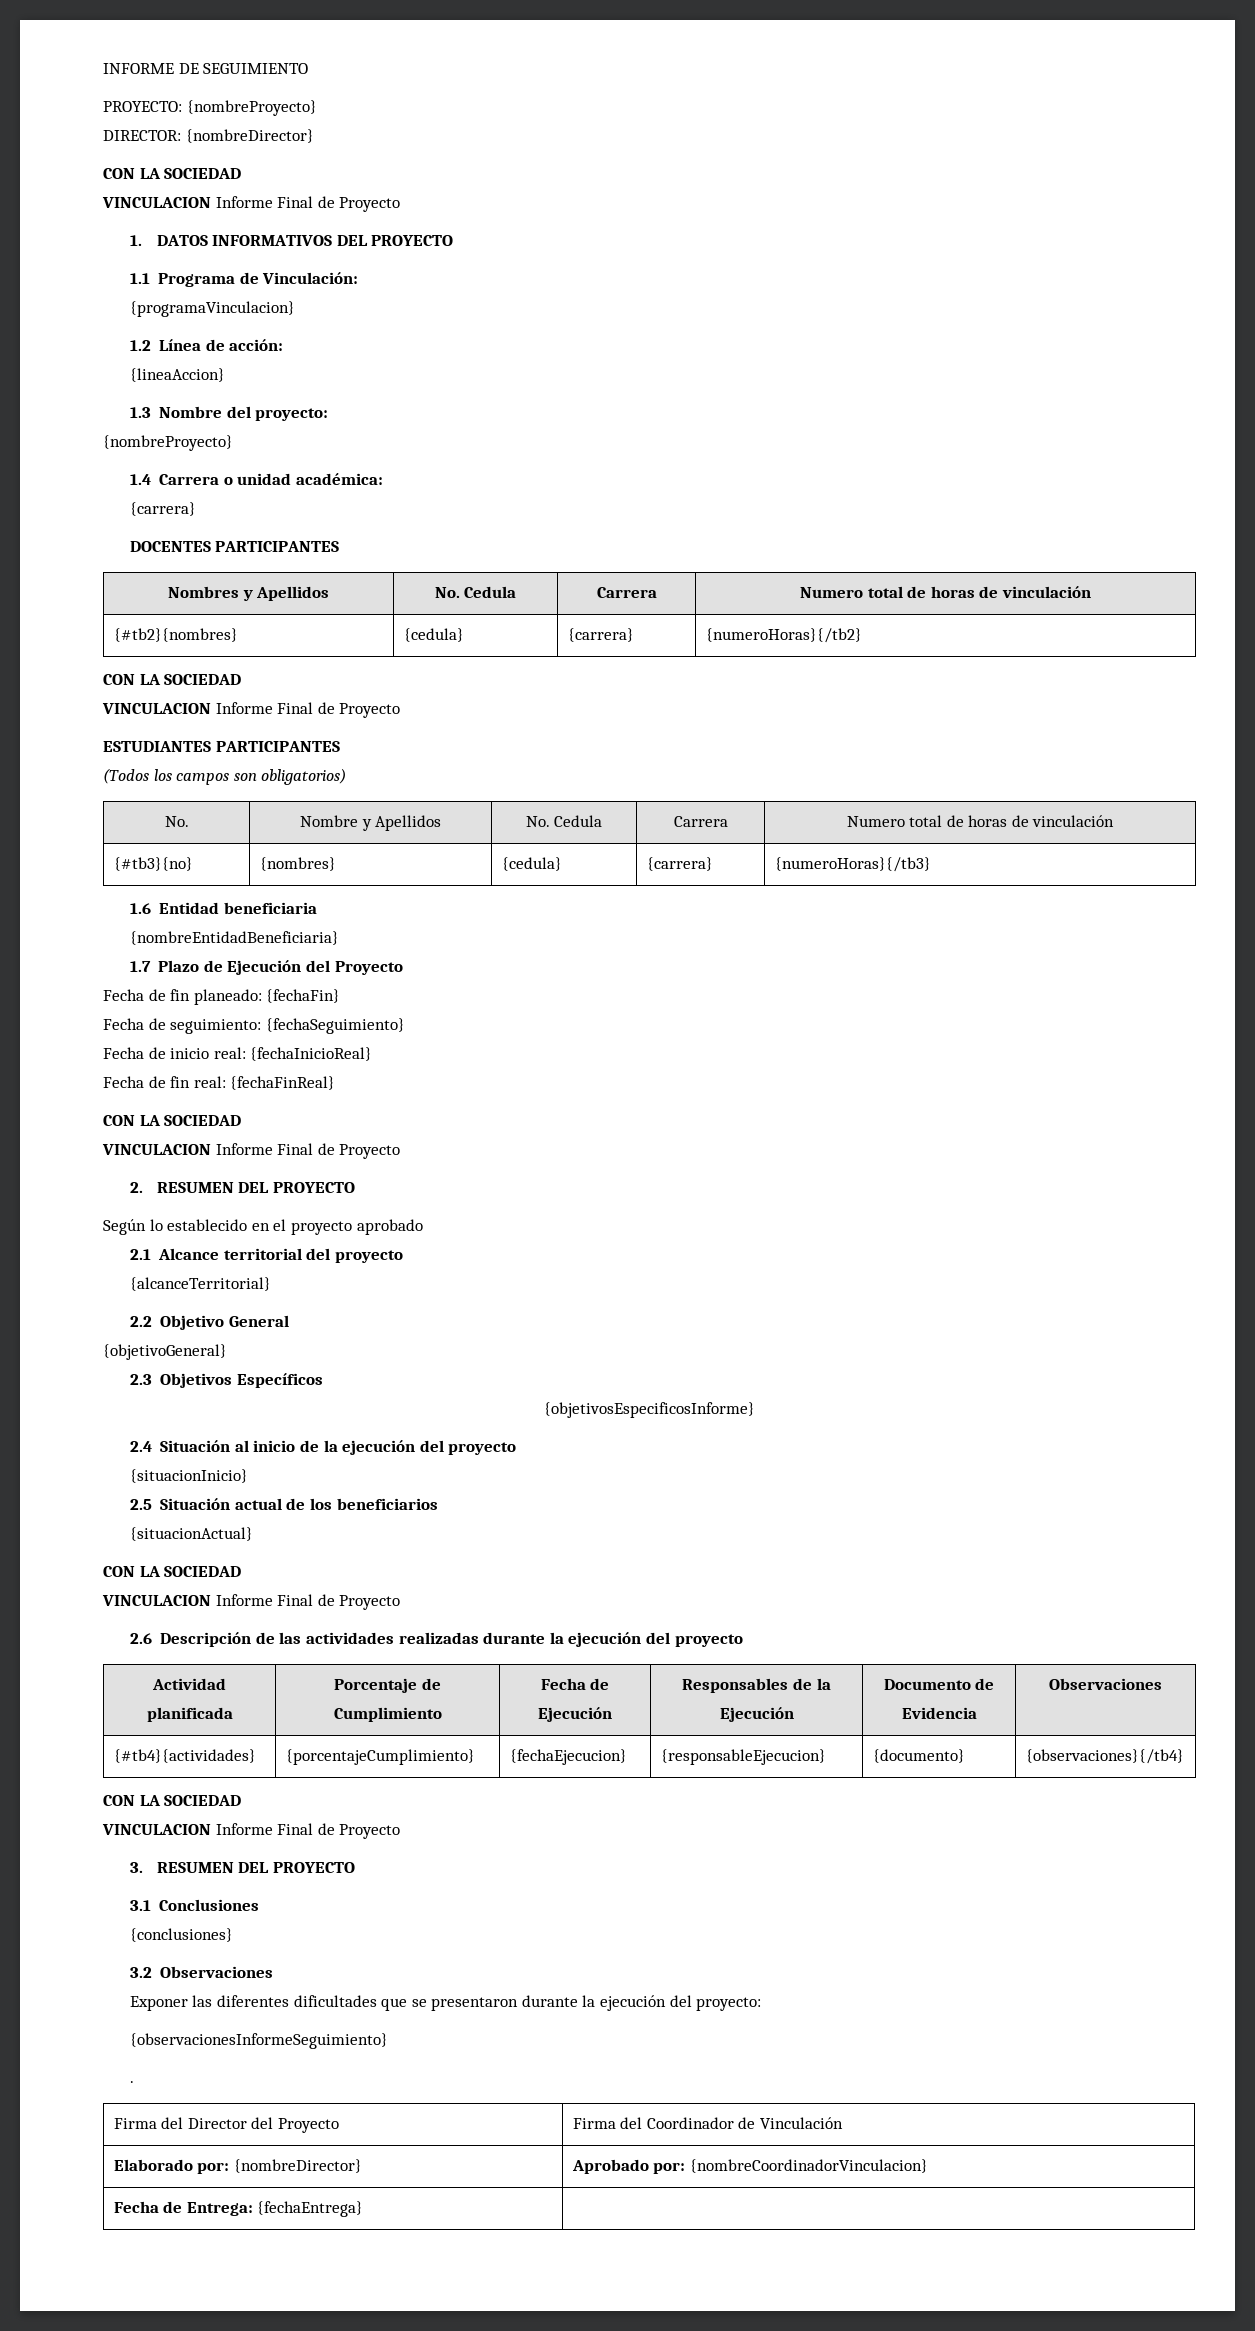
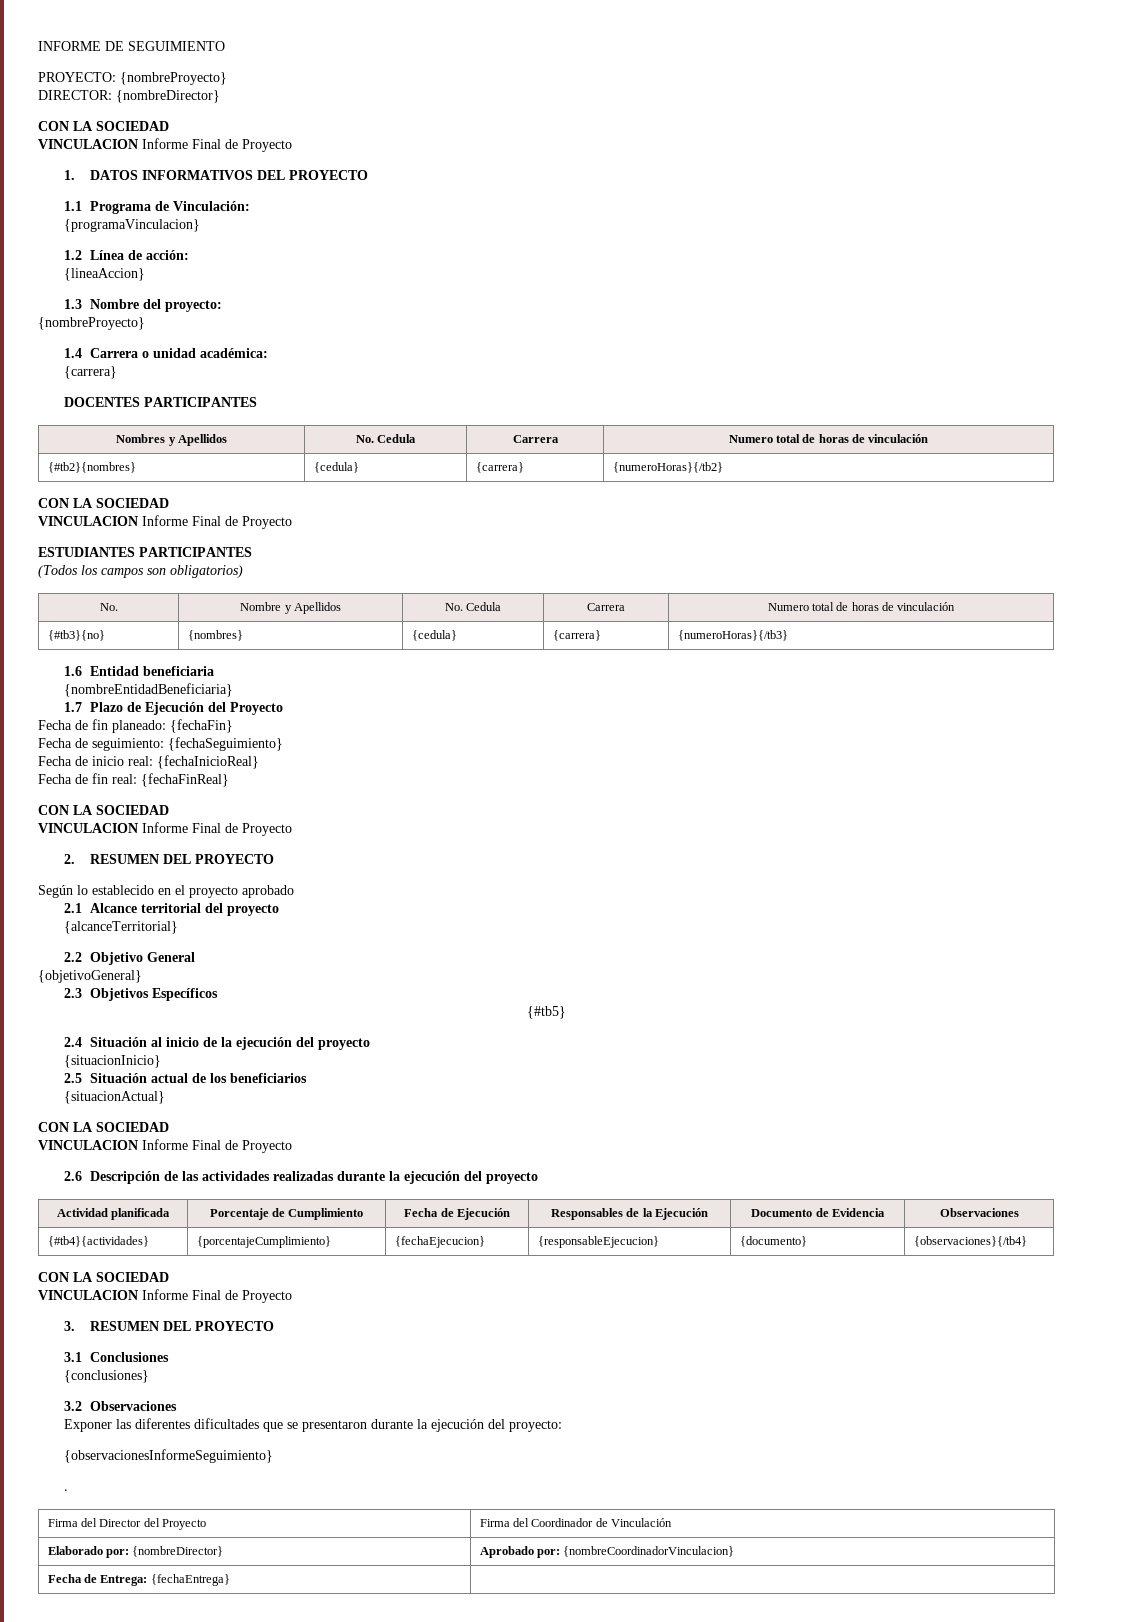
[544,1402,755,1418] {objetivosEspecificosInforme} -> [527,1006,566,1019] {#tb5}

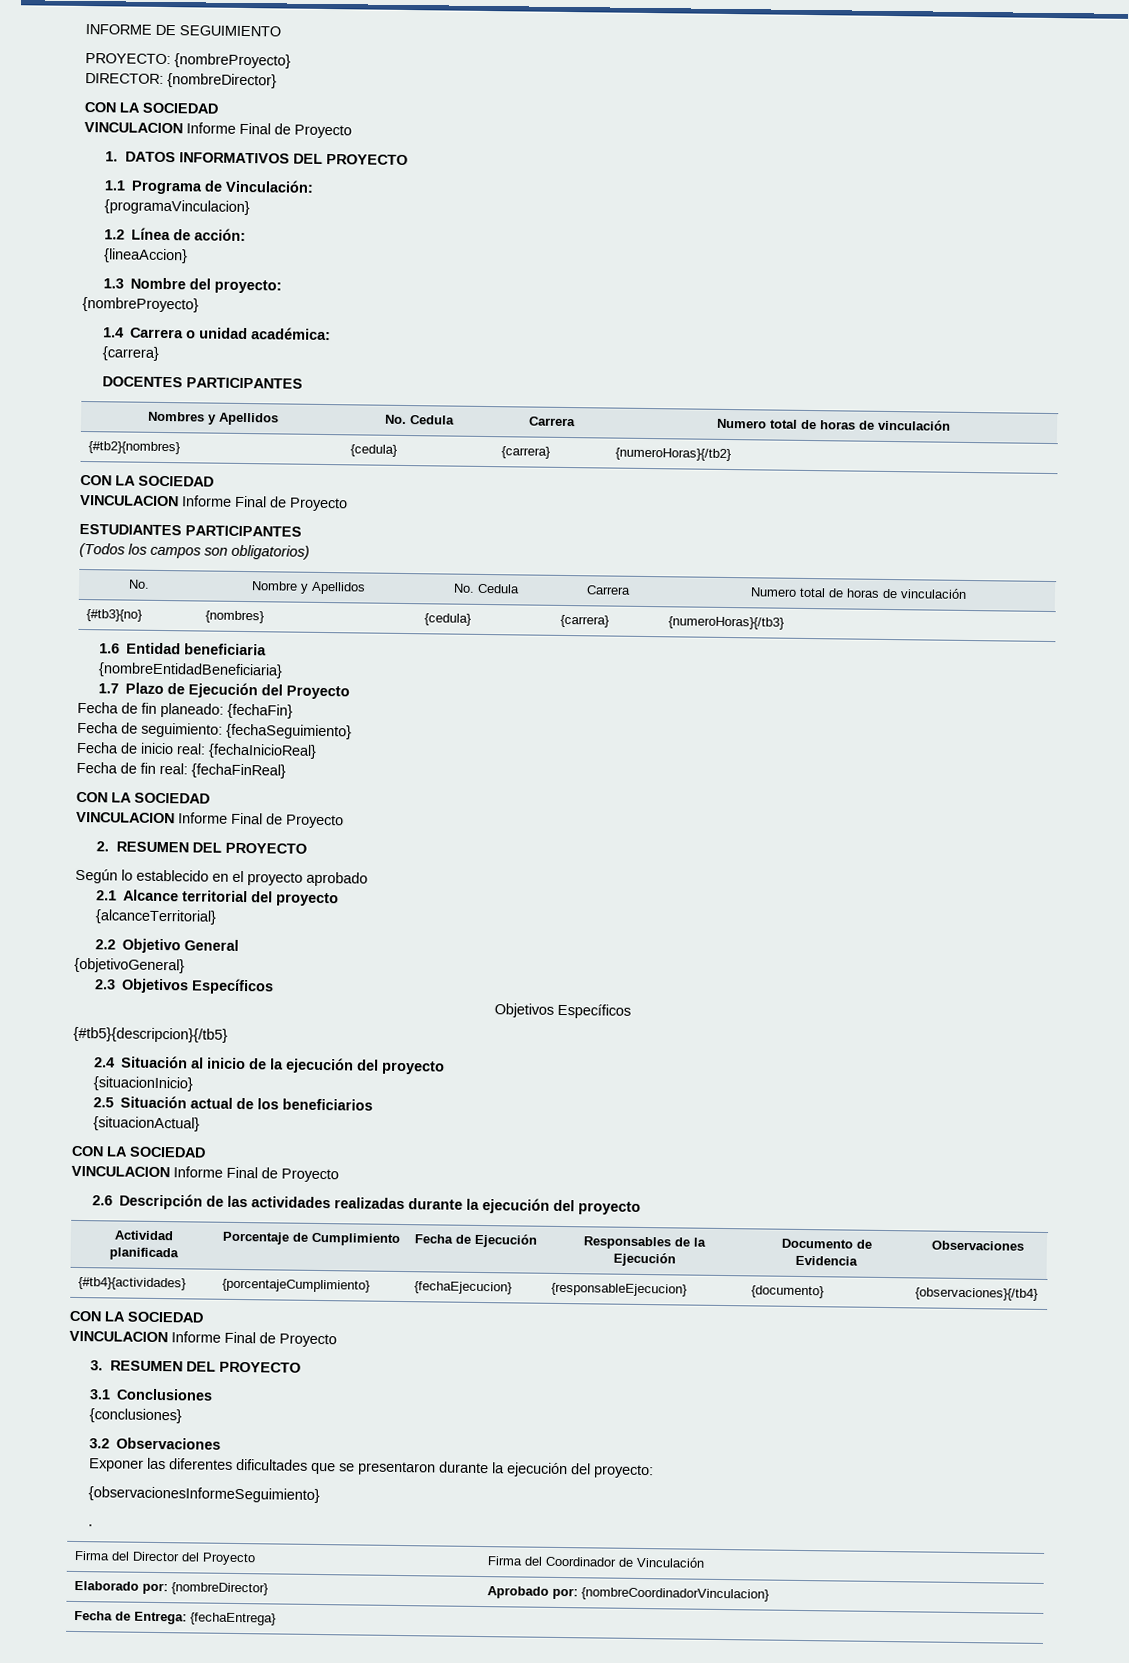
[527,1006,566,1019] {#tb5} -> [493,1003,631,1019] [73,1026,228,1043] Objetivos Específicos // {#tb5}{descripcion}{/tb5}

